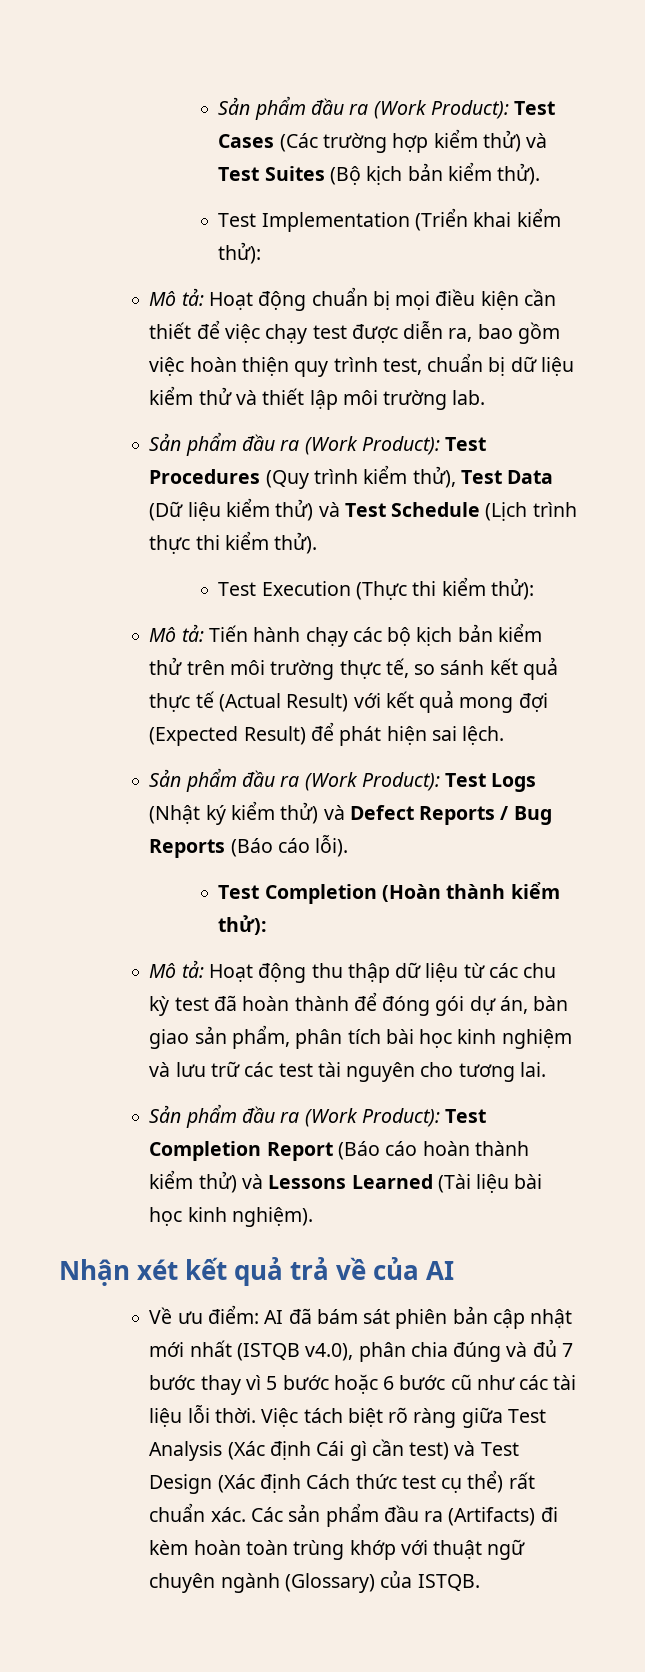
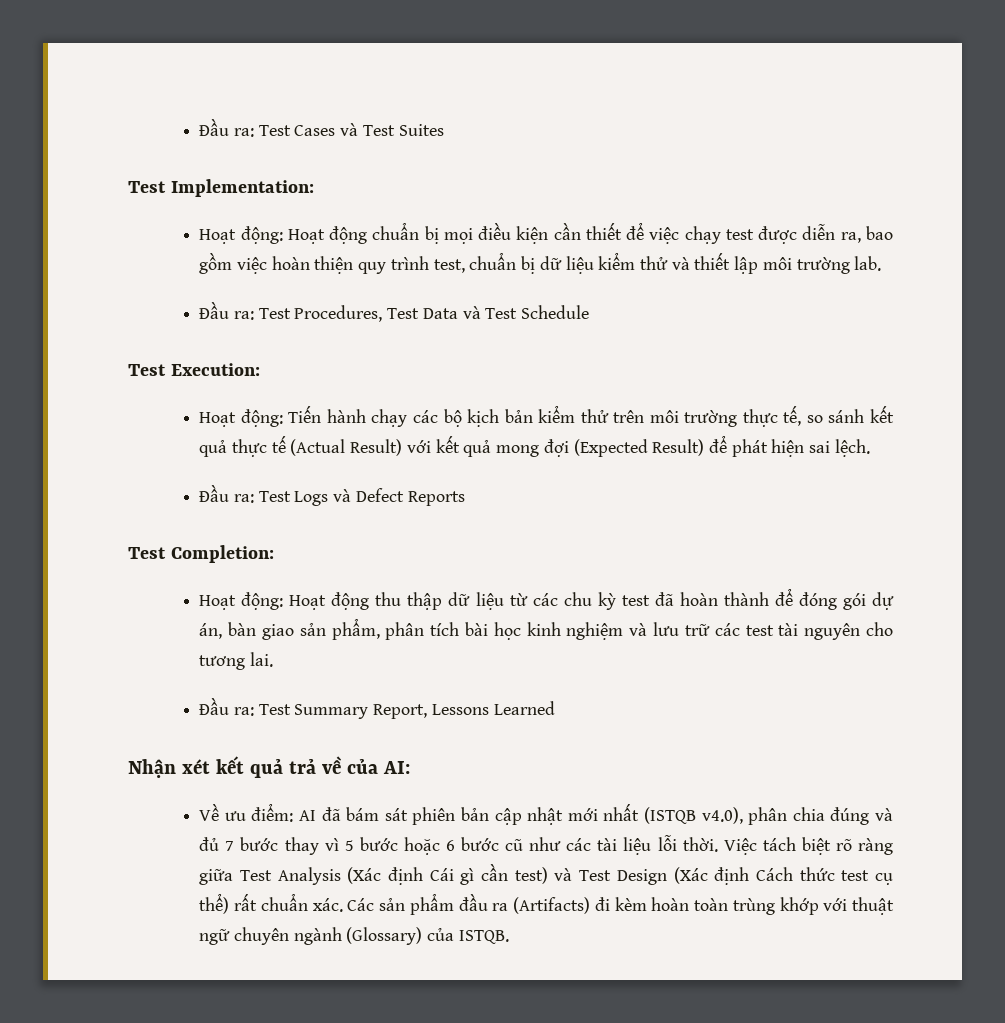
[218,96,556,120] [218,129,548,153] [218,162,541,185] [218,208,561,232] [218,242,262,264] [149,288,204,306] Sản phẩm đầu ra (Work Product): Test Cases (Các trường hợp kiểm thử) và Test Suites (Bộ kịch bản kiểm thử). // Test Implementation (Triển khai kiểm thử): // Mô tả: -> [199,118,444,137] [128,179,314,197] [199,226,283,244] Đầu ra: Test Cases và Test Suites // Test Implementation: // Hoạt động:
[149,432,487,456] [149,465,554,489] [149,498,577,521] [149,531,318,554] [218,577,534,600] [149,624,204,642] Sản phẩm đầu ra (Work Product): Test Procedures (Quy trình kiểm thử), Test Data (Dữ liệu kiểm thử) và Test Schedule (Lịch trình thực thi kiểm thử). // Test Execution (Thực thi kiểm thử): // Mô tả: -> [199,301,590,322] [128,363,260,376] [199,409,283,427] Đầu ra: Test Procedures, Test Data và Test Schedule // Test Execution: // Hoạt động:
[149,768,537,792] [149,801,552,825] [149,835,349,858] [218,882,560,904] [218,915,268,935] [149,960,204,978] Sản phẩm đầu ra (Work Product): Test Logs (Nhật ký kiểm thử) và Defect Reports / Bug Reports (Báo cáo lỗi). // Test Completion (Hoàn thành kiểm thử): // Mô tả: -> [199,484,465,506] [128,545,274,563] [199,592,284,610] Đầu ra: Test Logs và Defect Reports // Test Completion: // Hoạt động:
[149,1104,487,1128] [149,1141,529,1161] [149,1170,543,1193] [149,1207,314,1227] Sản phẩm đầu ra (Work Product): Test Completion Report (Báo cáo hoàn thành kiểm thử) và Lessons Learned (Tài liệu bài học kinh nghiệm). -> [199,697,555,719] Đầu ra: Test Summary Report, Lessons Learned
[426,1261,455,1280] AI -> [382,761,410,774] AI:

